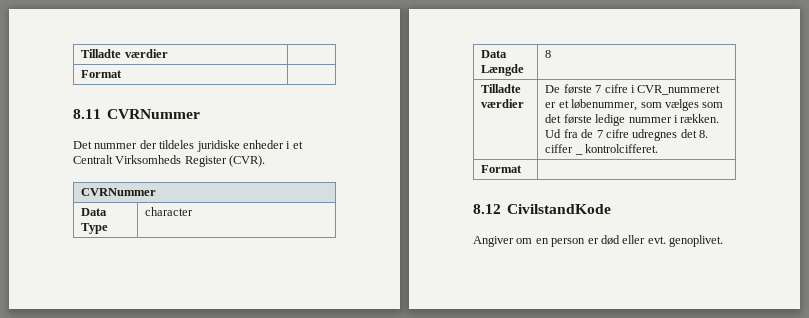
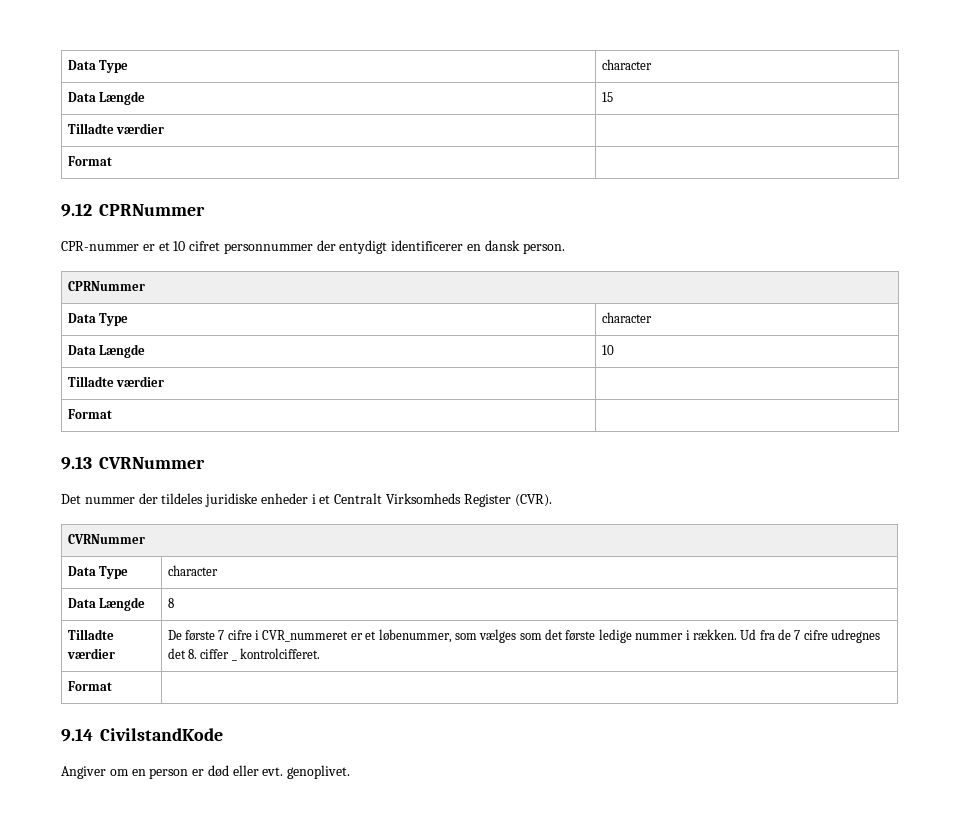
[81,49,168,58] [81,70,123,78] [73,109,101,119] Tilladte værdier | // Format | // 8.11 -> [67,60,128,73] [601,59,652,70] [67,91,145,105] [601,92,613,102] [67,123,164,134] [67,156,112,166] [61,203,205,217] [61,240,565,254] [67,281,145,291] [67,313,128,326] [601,312,652,323] [67,344,145,358] [601,345,614,355] [67,376,164,387] [67,409,112,419] [61,456,92,470] Data Type | character // Data Længde | 15 // Tilladte værdier | // Format | // 9.12 CPRNummer // CPR-nummer er et 10 cifret personnummer der entydigt identificerer en dansk person. // CPRNummer // Data Type | character // Data Længde | 10 // Tilladte værdier | // Format | // 9.13
[473,204,501,214] 8.12 -> [61,728,93,742] 9.14

